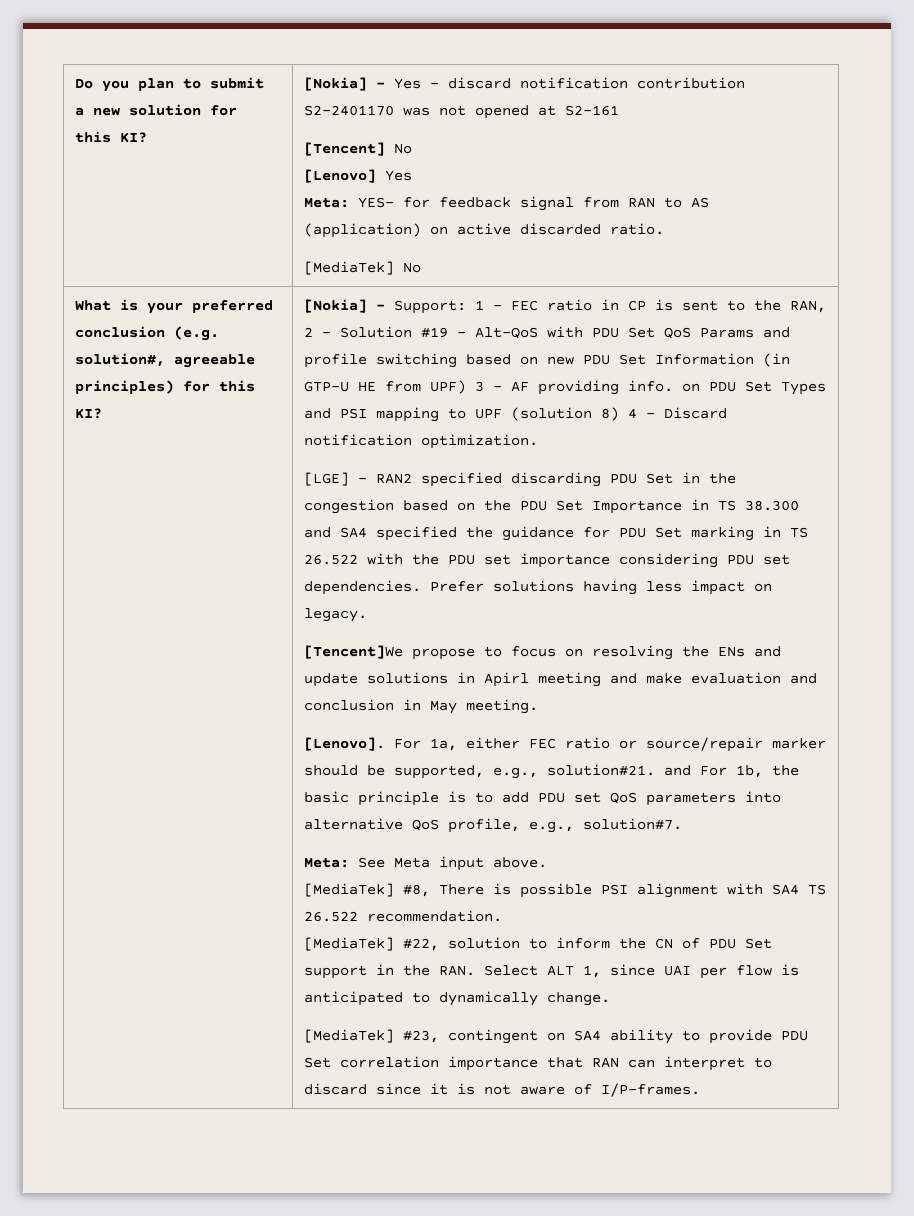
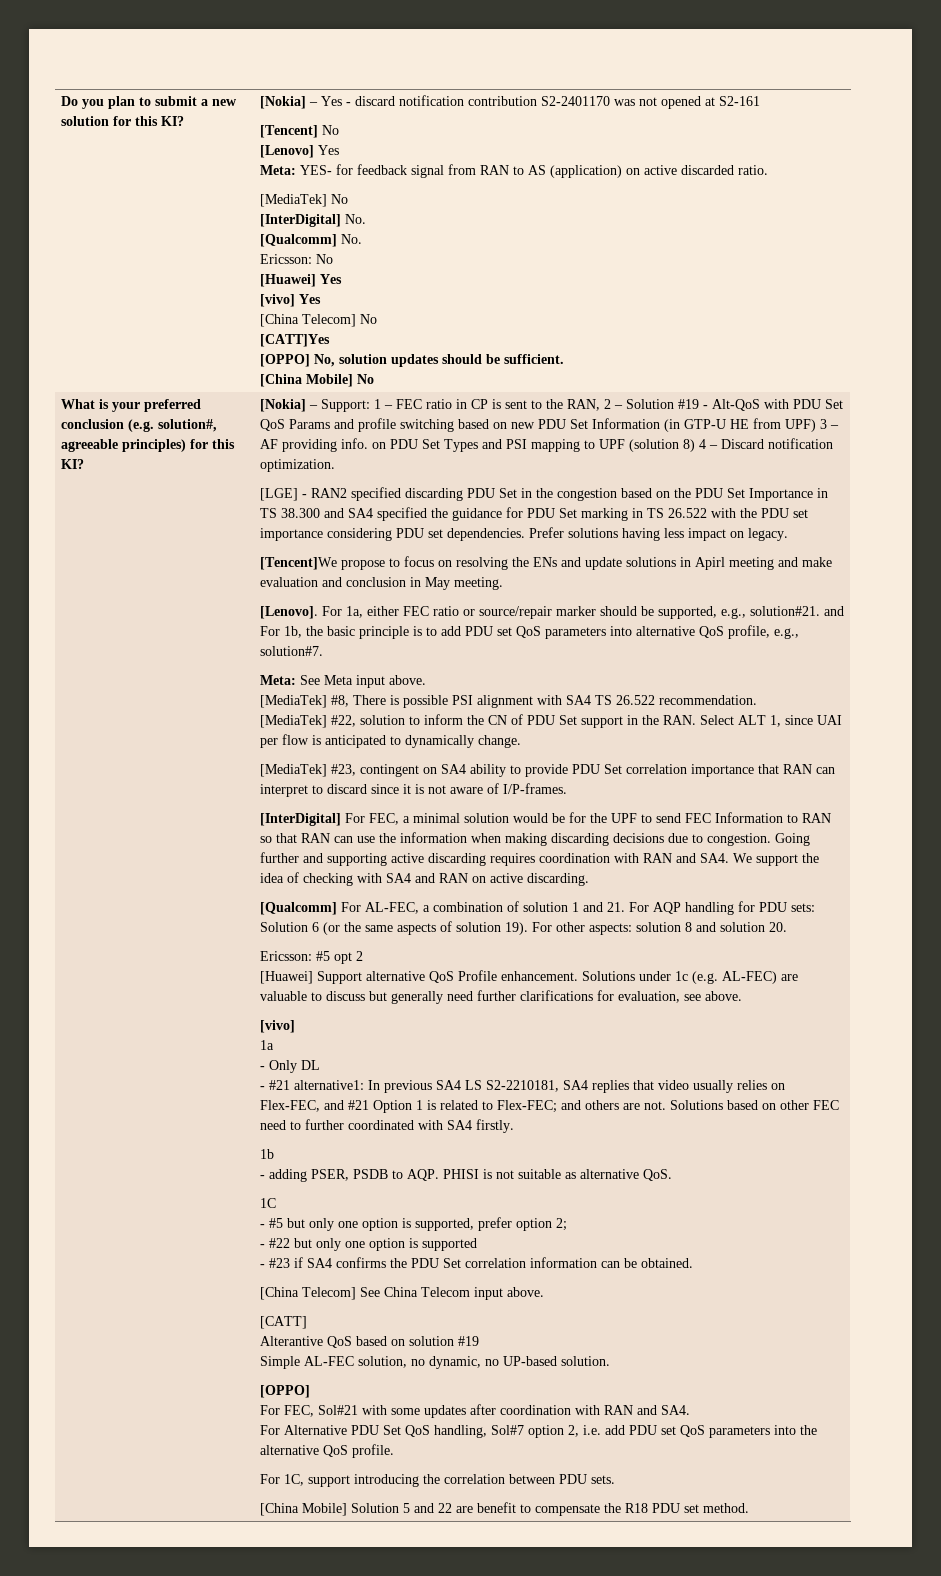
(422, 267) none -> [260,214,367,227] [260,234,363,247] [260,254,334,264] [260,274,343,287] [260,294,322,307] [260,314,378,327] [260,334,331,347] [260,354,565,367] [260,374,375,387] // [InterDigital] No. // [Qualcomm] No. // Ericsson: No // [Huawei] Yes // [vivo] Yes // [China Telecom] No // [CATT]Yes // [OPPO] No, solution updates should be sufficient. // [China Mobile] No
(701, 1090) none -> [260,812,832,826] [260,832,811,846] [260,852,820,866] [260,872,590,886] [260,901,816,915] [260,921,788,935] [260,951,364,964] [260,970,799,984] [260,990,743,1004] [260,1020,296,1033] [260,1040,275,1050] [260,1060,321,1073] [260,1080,786,1093] [260,1100,840,1113] [260,1119,515,1133] [260,1149,275,1159] [260,1169,673,1182] [260,1198,277,1208] [260,1217,568,1231] [260,1238,478,1251] [260,1257,694,1268] [260,1287,545,1300] [260,1316,308,1329] [260,1336,480,1348] [260,1356,611,1369] [260,1385,311,1398] [260,1404,691,1418] [260,1425,818,1438] [260,1444,395,1458] [260,1474,616,1487] [260,1502,750,1516] // [InterDigital] For FEC, a minimal solution would be for the UPF to send FEC Information to RAN so that RAN can use the information when making discarding decisions due to congestion. Going further and supporting active discarding requires coordination with RAN and SA4. We support the idea of checking with SA4 and RAN on active discarding. // [Qualcomm] For AL-FEC, a combination of solution 1 and 21. For AQP handling for PDU sets: Solution 6 (or the same aspects of solution 19). For other aspects: solution 8 and solution 20. // Ericsson: #5 opt 2 // [Huawei] Support alternative QoS Profile enhancement. Solutions under 1c (e.g. AL-FEC) are valuable to discuss but generally need further clarifications for evaluation, see above. // [vivo] // 1a // - Only DL // - #21 alternative1: In previous SA4 LS S2-2210181, SA4 replies that video usually relies on Flex-FEC, and #21 Option 1 is related to Flex-FEC; and others are not. Solutions based on other FEC need to further coordinated with SA4 firstly. // 1b // - adding PSER, PSDB to AQP. PHISI is not suitable as alternative QoS. // 1C // - #5 but only one option is supported, prefer option 2; // - #22 but only one option is supported // - #23 if SA4 confirms the PDU Set correlation information can be obtained. // [China Telecom] See China Telecom input above. // [CATT] // Alterantive QoS based on solution #19 // Simple AL-FEC solution, no dynamic, no UP-based solution. // [OPPO] // For FEC, Sol#21 with some updates after coordination with RAN and SA4. // For Alternative PDU Set QoS handling, Sol#7 option 2, i.e. add PDU set QoS parameters into the alternative QoS profile. // For 1C, support introducing the correlation between PDU sets. // [China Mobile] Solution 5 and 22 are benefit to compensate the R18 PDU set method.

